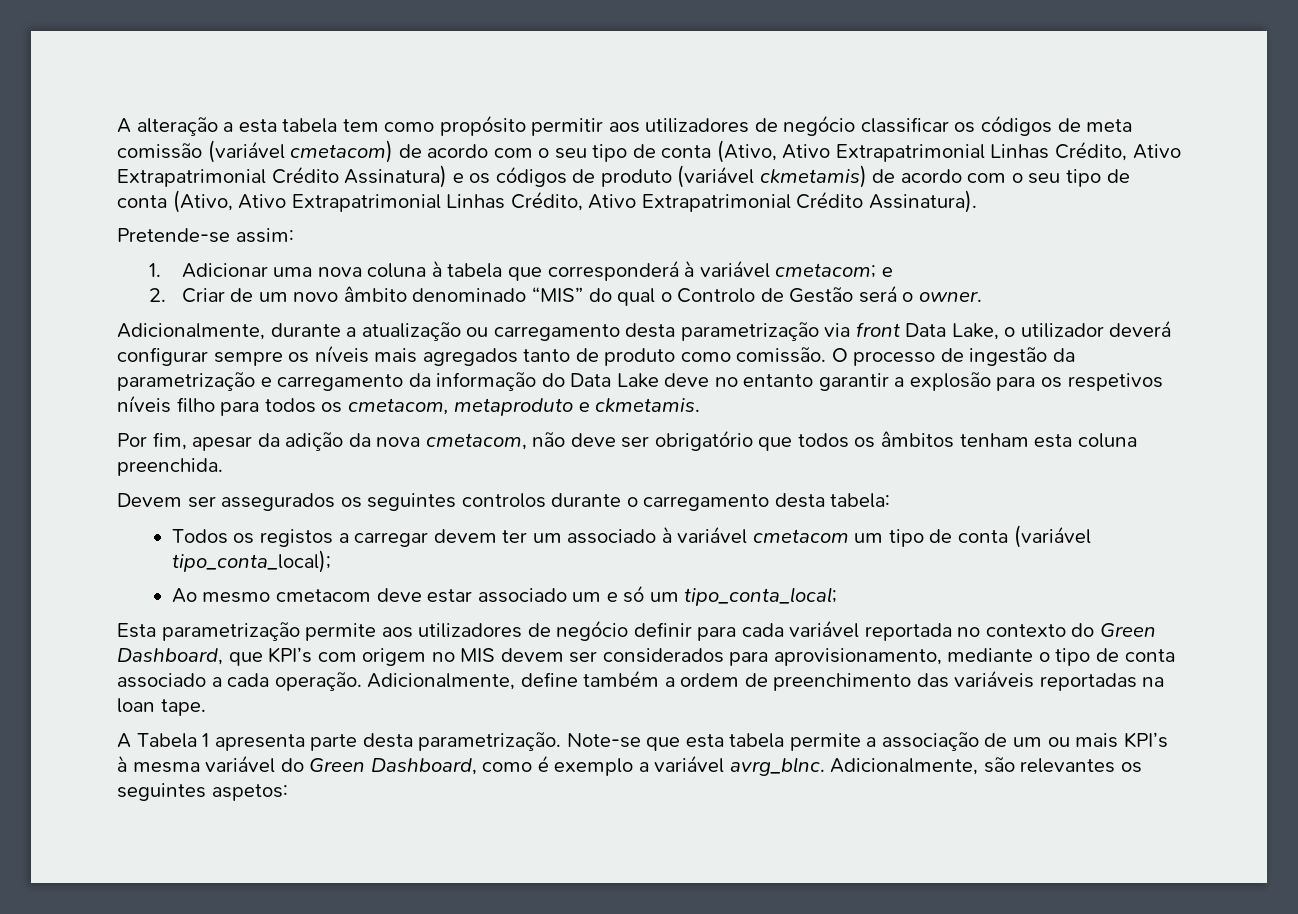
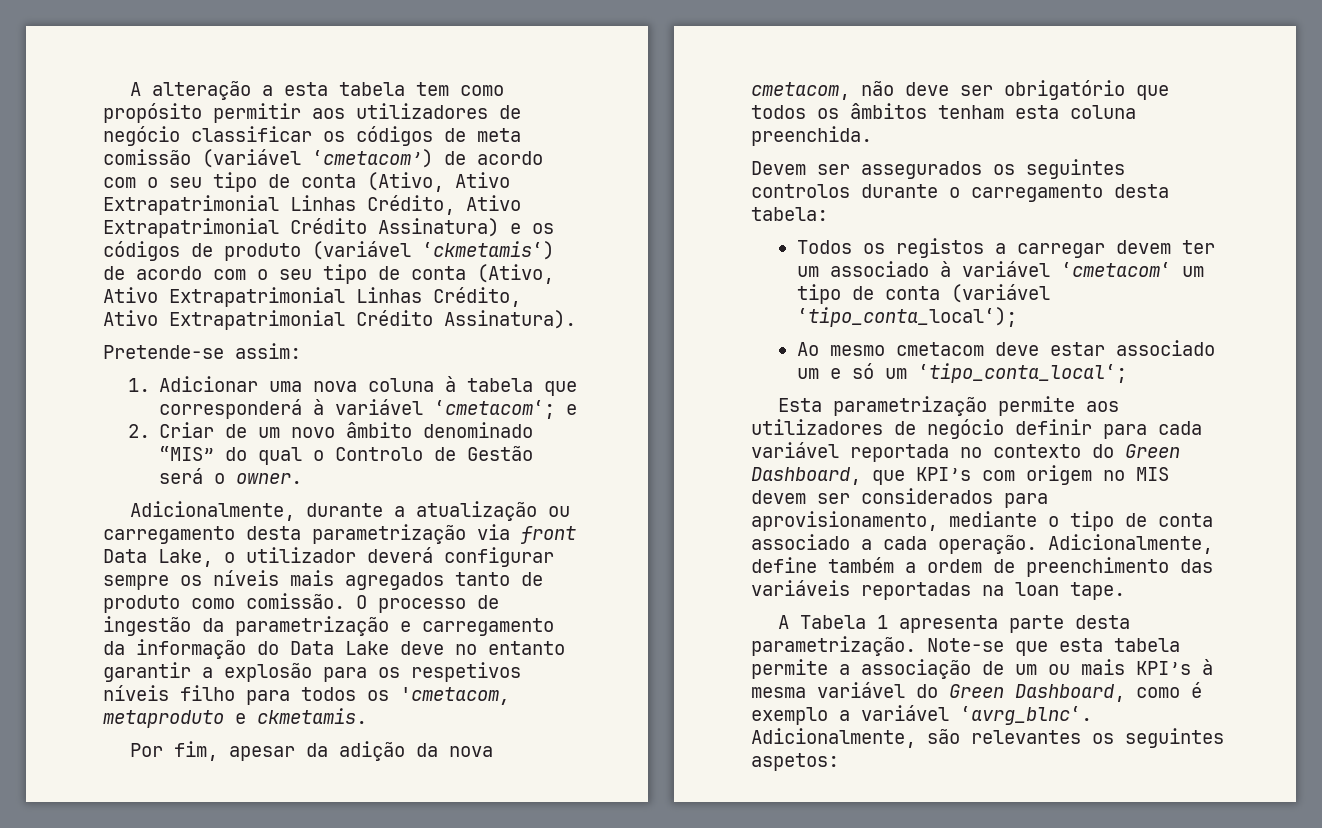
[290,140,394,163] cmetacom) -> [312,149,433,168] ‘cmetacom’)
[759,165,867,188] ckmetamis) -> [422,241,554,260] ‘ckmetamis‘)
[775,263,877,278] cmetacom; -> [434,400,556,419] ‘cmetacom‘;
[347,398,449,415] cmetacom, -> [400,687,510,705] 'cmetacom,
[752,529,849,543] cmetacom -> [1060,262,1171,277] ‘cmetacom‘
[171,550,331,573] tipo_conta_local); -> [796,307,1017,327] ‘tipo_conta_local‘);
[684,587,838,606] tipo_conta_local; -> [917,363,1127,383] ‘tipo_conta_local‘;
[729,757,825,776] avrg_blnc. -> [960,706,1092,725] ‘avrg_blnc‘.

